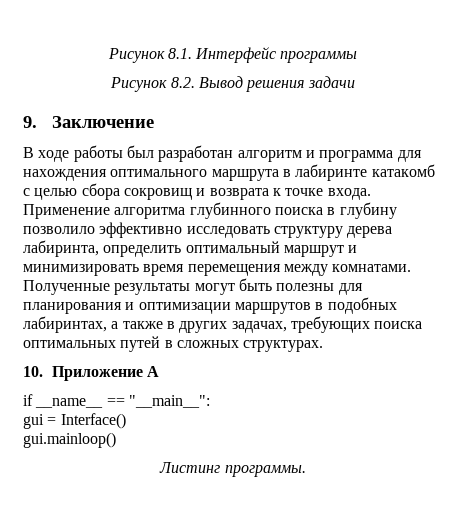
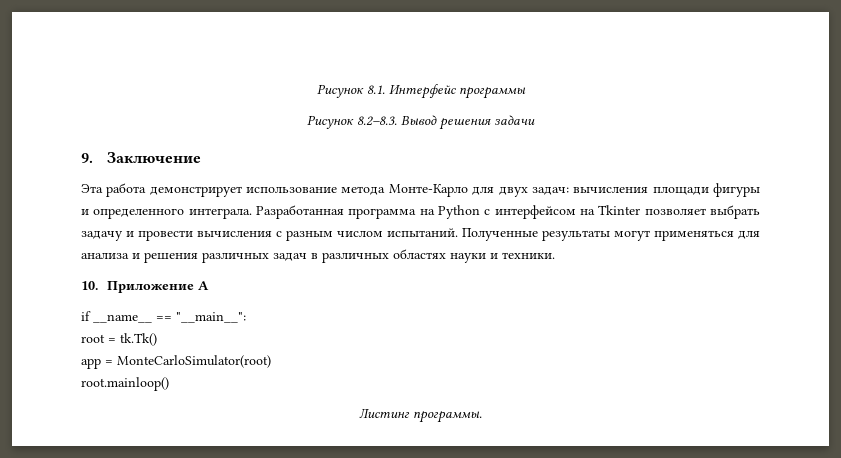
[170,77,195,88] 8.2. -> [357,116,397,126] 8.2–8.3.
[23,145,422,162] [23,164,435,181] [23,183,371,200] [23,202,397,219] [23,222,393,238] [23,240,358,257] [23,264,412,276] [23,278,363,295] [23,297,397,314] [23,316,423,333] [23,336,324,352] В ходе работы был разработан алгоритм и программа для нахождения оптимального маршрута в лабиринте катакомб с целью сбора сокровищ и возврата к точке входа. Применение алгоритма глубинного поиска в глубину позволило эффективно исследовать структуру дерева лабиринта, определить оптимальный маршрут и минимизировать время перемещения между комнатами. Полученные результаты могут быть полезны для планирования и оптимизации маршрутов в подобных лабиринтах, а также в других задачах, требующих поиска оптимальных путей в сложных структурах. -> [81,183,761,197] [81,205,760,219] [81,228,760,241] [81,249,555,263] Эта работа демонстрирует использование метода Монте-Карло для двух задач: вычисления площади фигуры и определенного интеграла. Разработанная программа на Python с интерфейсом на Tkinter позволяет выбрать задачу и провести вычисления с разным числом испытаний. Полученные результаты могут применяться для анализа и решения различных задач в различных областях науки и техники.
[23,413,126,429] [23,432,116,448] gui = Interface() // gui.mainloop() -> [81,333,157,346] [81,355,271,369] [81,377,169,391] root = tk.Tk() // app = MonteCarloSimulator(root) // root.mainloop()

